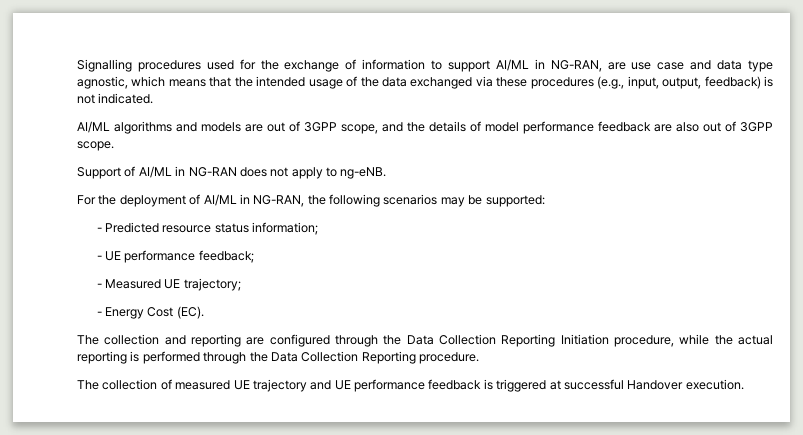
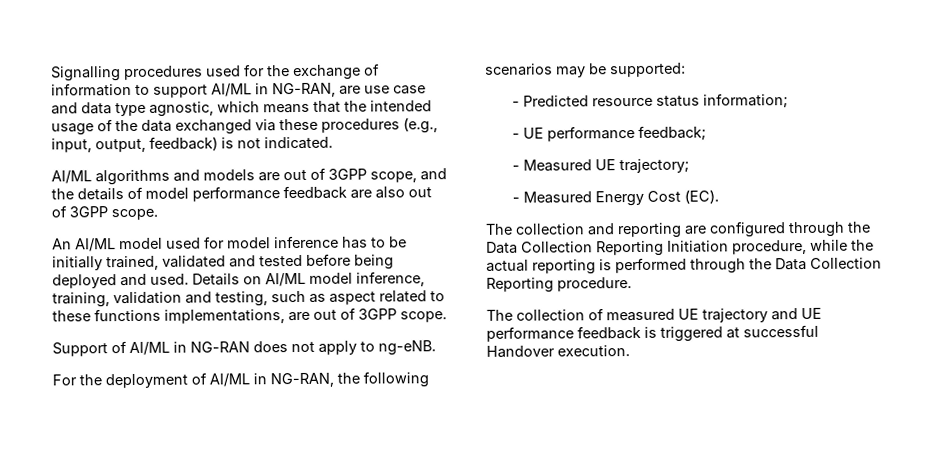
(114, 146) none -> [52,235,407,252] [52,253,394,271] [52,271,425,289] [52,290,445,308] [52,307,447,324] // An AI/ML model used for model inference has to be initially trained, validated and tested before being deployed and used. Details on AI/ML model inference, training, validation and testing, such as aspect related to these functions implementations, are out of 3GPP scope.
(102, 313) none -> [522,191,592,204] Measured

